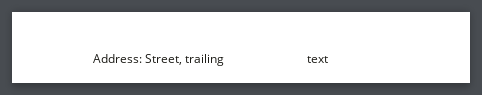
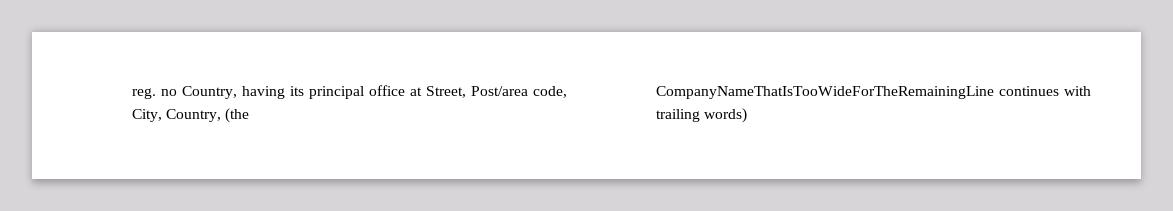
[92,54,328,66] Address: Street, trailing text -> [132,85,567,99] [132,108,250,123] [656,86,1091,99] [656,108,748,123] reg. no Country, having its principal office at Street, Post/area code, City, Country, (the CompanyNameThatIsTooWideForTheRemainingLine continues with trailing words)

